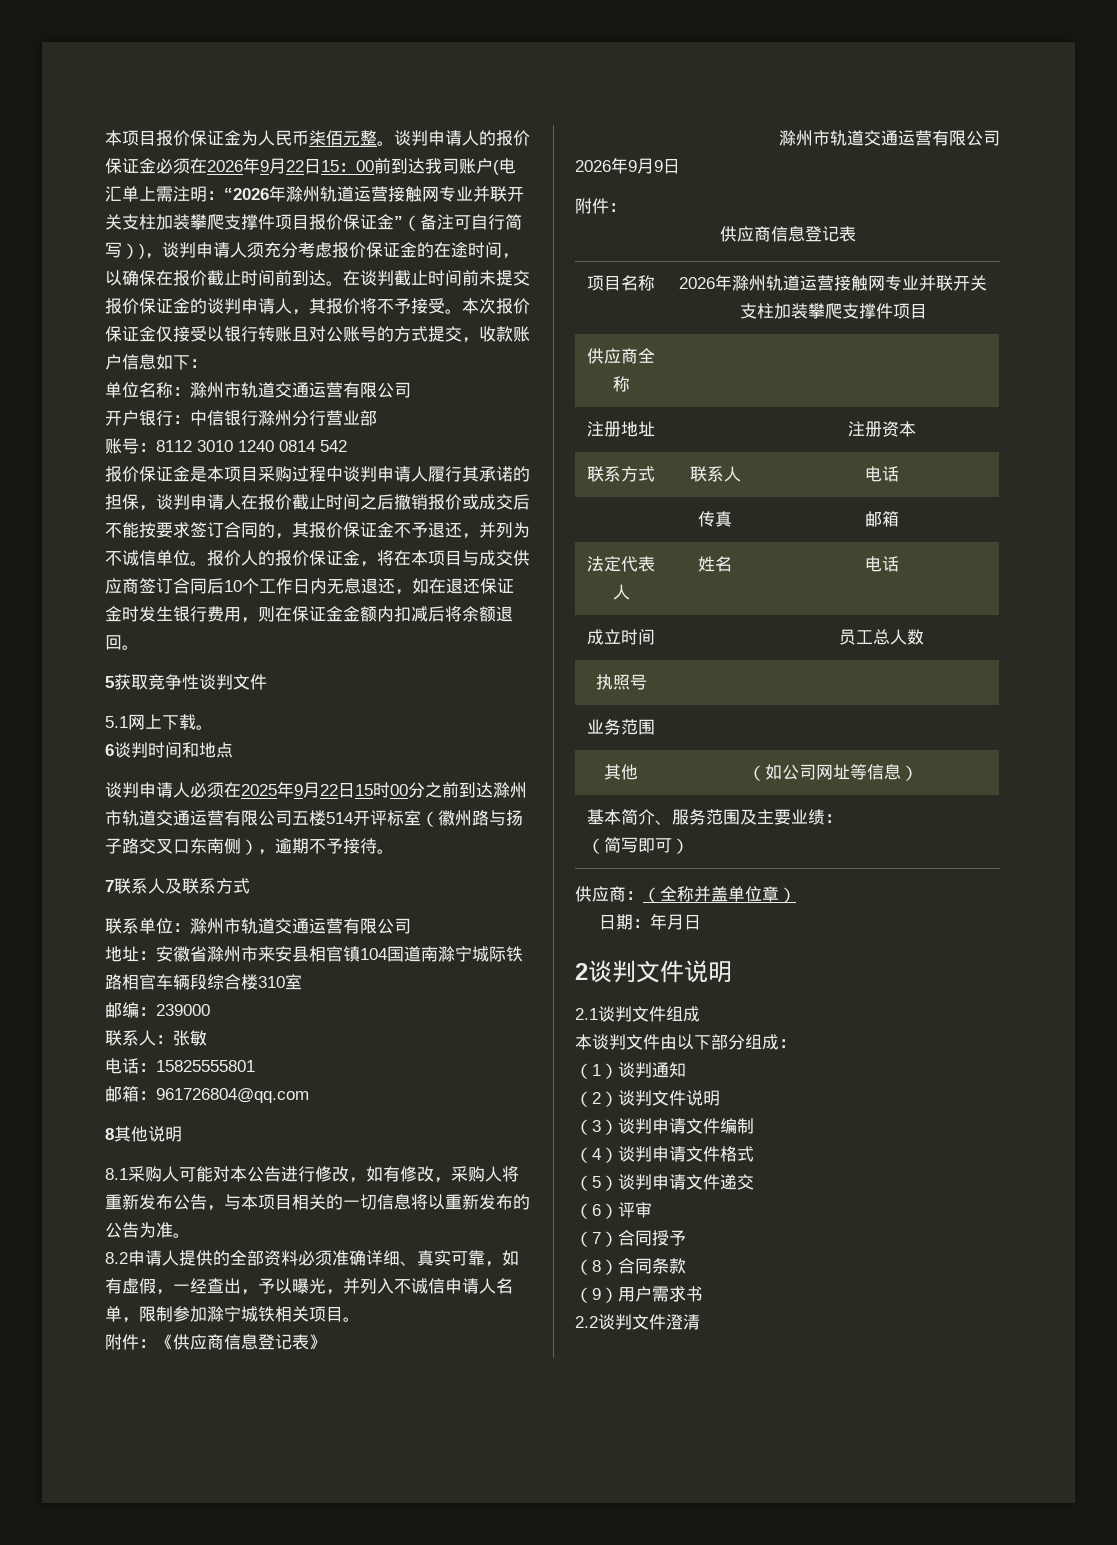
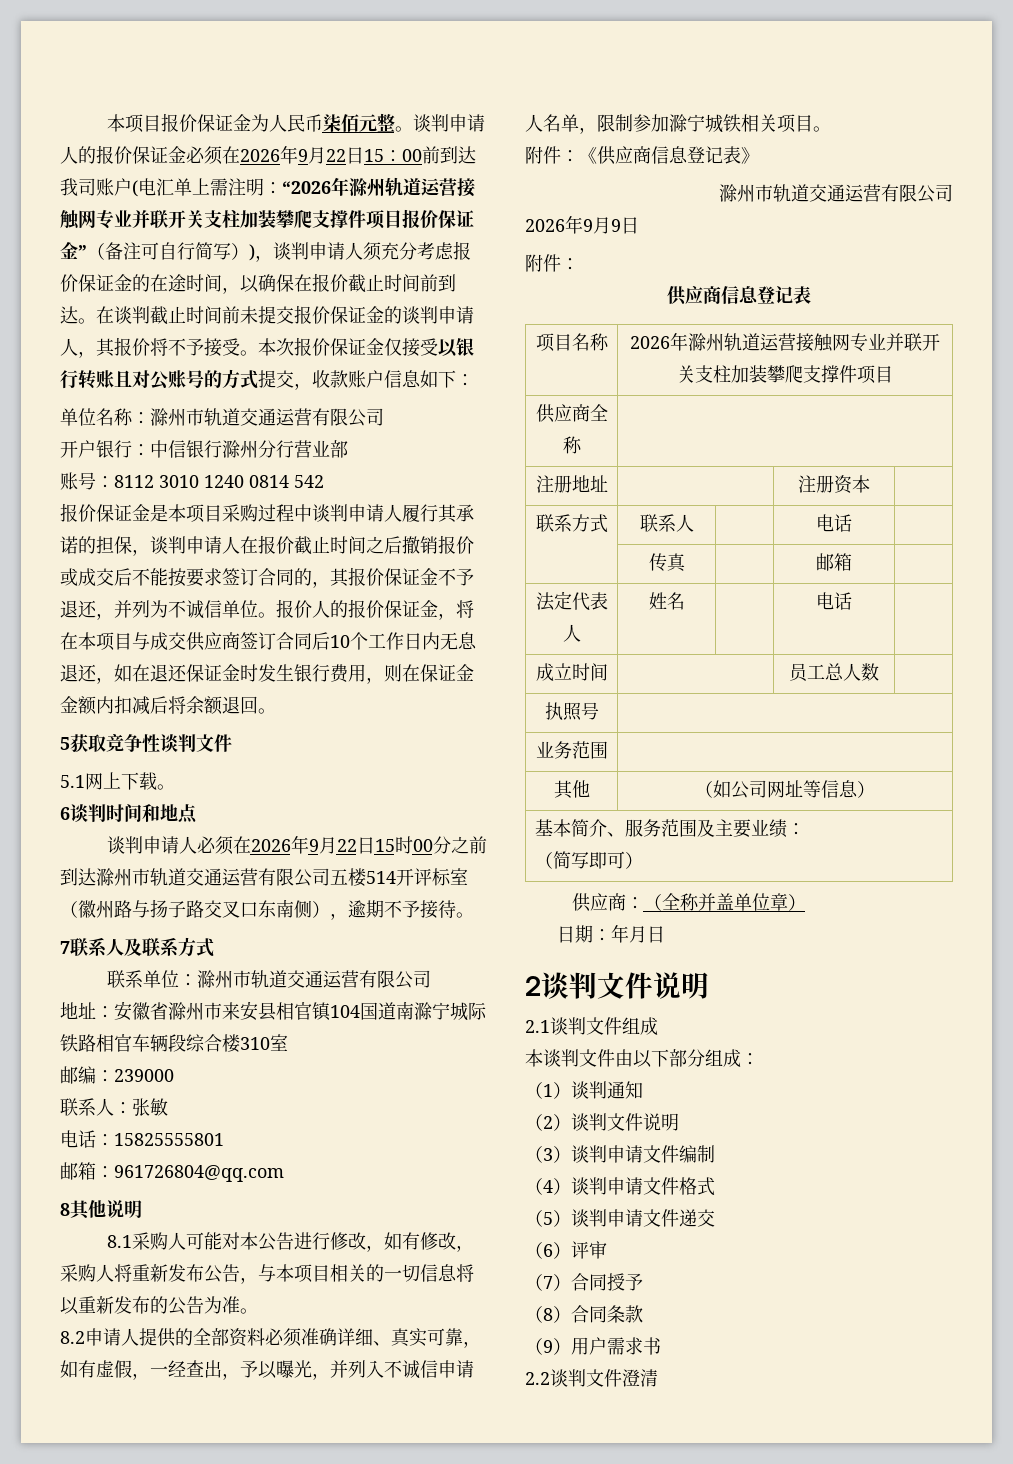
[241,784,277,796] 2025 -> [250,839,291,852] 2026

